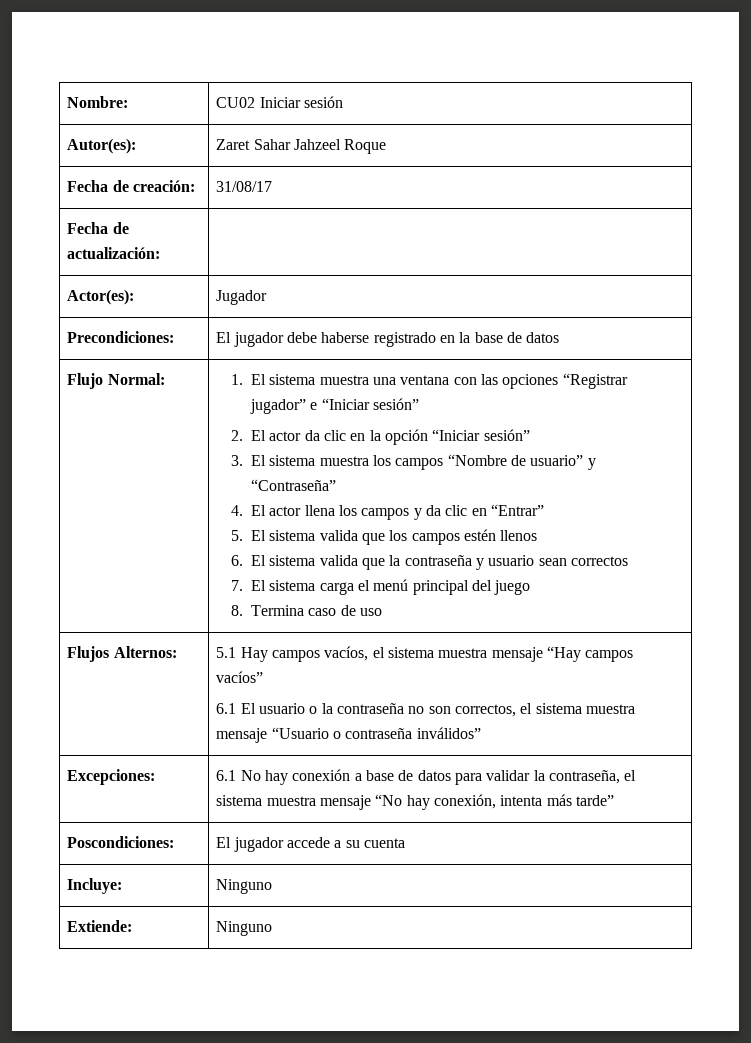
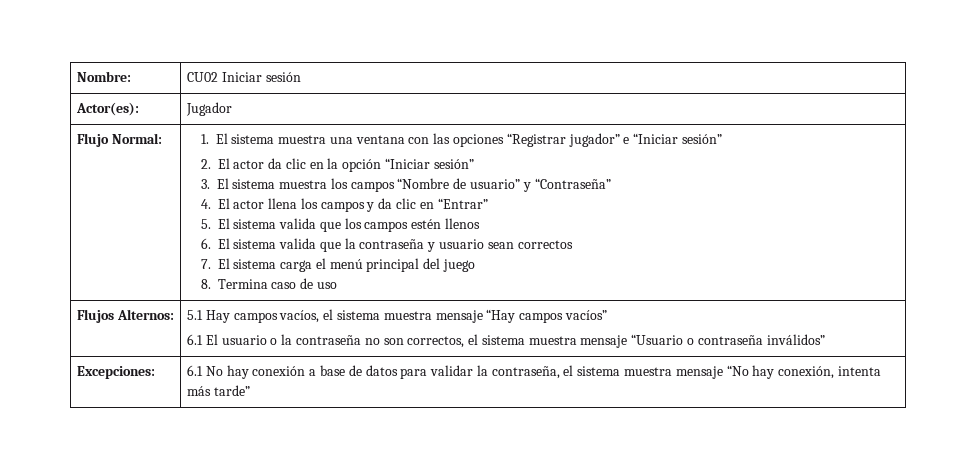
[67,138,137,154] [216,139,387,154] [67,180,196,192] [216,181,273,192] [67,222,129,234] [67,247,161,259] [67,289,135,305] [216,290,268,305] [67,331,175,343] [216,332,560,347] Autor(es): | Zaret Sahar Jahzeel Roque // Fecha de creación: | 31/08/17 // Fecha de actualización: | // Actor(es): | Jugador // Precondiciones: | El jugador debe haberse registrado en la base de datos -> [76,102,140,116] [186,102,233,116] Actor(es): | Jugador
[67,836,175,848] [216,837,405,852] [67,878,123,894] [216,879,273,894] [67,920,133,932] [216,921,273,936] // Poscondiciones: | El jugador accede a su cuenta // Incluye: | Ninguno // Extiende: | Ninguno -> (250, 390) none

